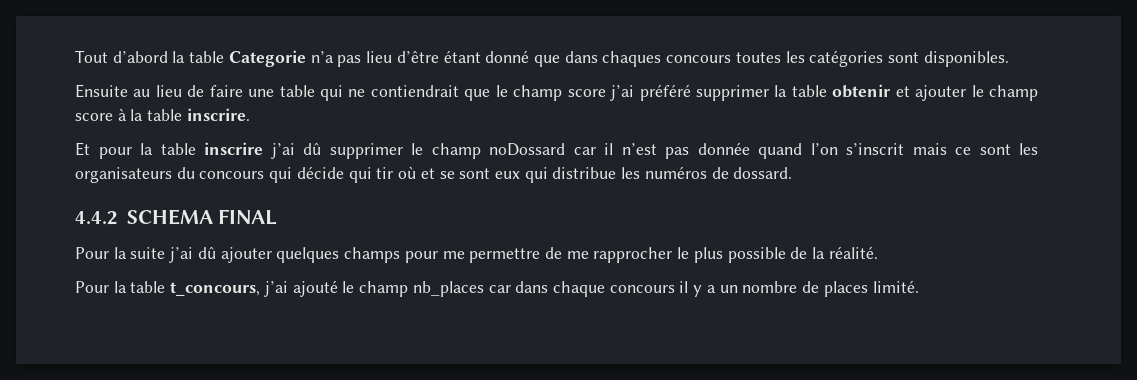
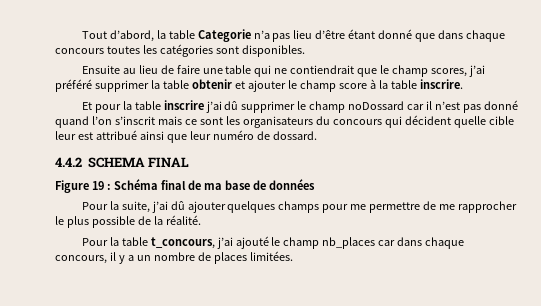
[112,51,168,63] d’abord -> [109,30,154,42] d’abord,
[602,51,662,67] chaques -> [466,30,506,42] chaque
[567,89,606,97] score -> [431,68,468,77] scores,
[697,142,750,155] donnée -> [484,100,519,110] donné
[296,166,707,183] décide qui tir où et se sont eux qui distribue les numéros -> [404,115,514,128] [55,130,254,143] décident quelle cible leur est attribué ainsi que leur numéro
[75,247,166,259] // Pour la suite -> [55,179,315,193] [81,201,150,213] // Figure 19 : Schéma final de ma base de données // Pour la suite,
[609,285,675,293] concours -> [55,255,107,264] concours,
[872,280,919,293] limité. -> [249,251,293,261] limitées.

